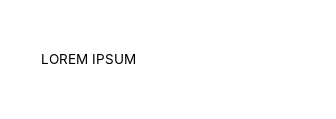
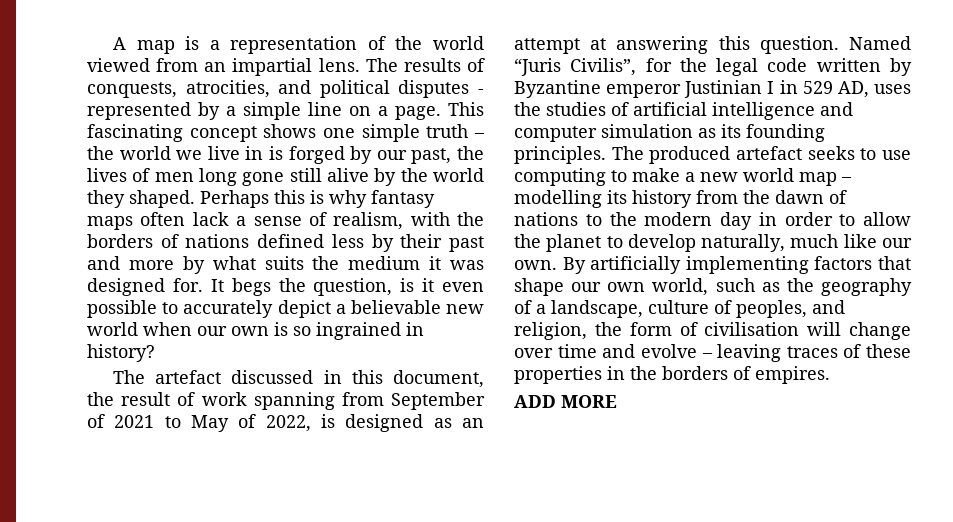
[41,54,136,65] LOREM IPSUM -> [113,36,484,54] [87,58,486,76] [87,80,484,98] [87,102,484,120] [87,124,486,142] [87,146,485,164] [87,168,484,186] [87,190,435,208] [87,212,484,230] [87,234,485,252] [87,256,484,274] [87,278,484,296] [87,300,484,318] [87,322,424,340] [87,344,155,362] [113,370,484,388] [87,392,485,410] [87,414,484,432] [514,36,911,54] [514,58,912,76] [514,80,912,98] [514,102,853,120] [514,124,825,142] [514,146,911,164] [514,168,852,186] [514,190,847,208] [514,212,911,230] [514,234,912,252] [514,256,911,274] [514,278,912,296] [514,300,845,318] [514,322,911,340] [514,344,911,362] [514,366,830,384] [514,395,617,408] A map is a representation of the world viewed from an impartial lens. The results of conquests, atrocities, and political disputes - represented by a simple line on a page. This fascinating concept shows one simple truth – the world we live in is forged by our past, the lives of men long gone still alive by the world they shaped. Perhaps this is why fantasy maps often lack a sense of realism, with the borders of nations defined less by their past and more by what suits the medium it was designed for. It begs the question, is it even possible to accurately depict a believable new world when our own is so ingrained in history? // The artefact discussed in this document, the result of work spanning from September of 2021 to May of 2022, is designed as an attempt at answering this question. Named “Juris Civilis”, for the legal code written by Byzantine emperor Justinian I in 529 AD, uses the studies of artificial intelligence and computer simulation as its founding principles. The produced artefact seeks to use computing to make a new world map – modelling its history from the dawn of nations to the modern day in order to allow the planet to develop naturally, much like our own. By artificially implementing factors that shape our own world, such as the geography of a landscape, culture of peoples, and religion, the form of civilisation will change over time and evolve – leaving traces of these properties in the borders of empires. // ADD MORE

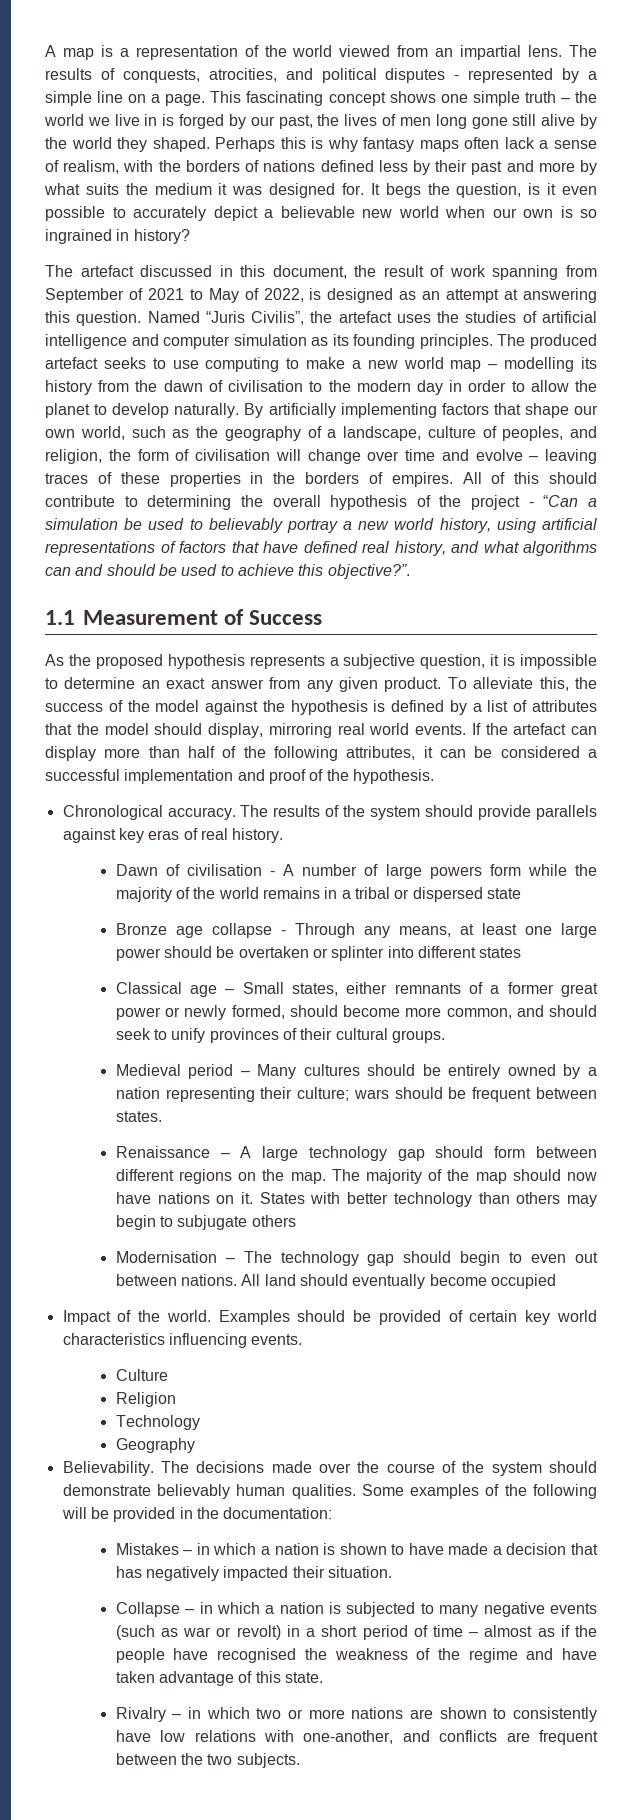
[645,58,912,76] [514,80,869,98] for the legal code written by Byzantine emperor Justinian I in 529 AD, -> [310,311,392,323] the artefact
[514,212,578,226] nations -> [228,380,304,392] civilisation
[701,234,912,252] [514,260,557,270] naturally, much like our own. -> [174,403,240,418] naturally.
[514,395,617,408] // ADD MORE -> [462,472,597,484] [45,495,597,510] [45,518,597,533] [45,541,597,556] [45,564,410,579] [45,609,323,625] [45,654,598,669] [45,677,597,692] [45,700,597,715] [45,723,597,738] [45,746,597,761] [45,769,434,784] [62,805,597,820] [62,828,284,843] [115,864,598,879] [115,887,521,902] [115,923,598,938] [115,946,522,961] [115,982,598,997] [115,1005,597,1020] [115,1028,446,1043] [115,1064,598,1079] [115,1087,598,1102] [115,1111,162,1122] [115,1146,597,1161] [115,1169,597,1184] [115,1192,598,1207] [115,1215,296,1230] [115,1251,599,1266] [115,1274,557,1289] [62,1310,597,1325] [62,1333,303,1348] [115,1369,168,1381] [115,1392,176,1407] [115,1415,200,1430] [115,1438,195,1453] [62,1461,597,1476] [62,1484,597,1499] [61,1507,333,1522] [115,1543,598,1555] [115,1566,393,1581] [115,1602,597,1617] [115,1625,597,1640] [115,1648,597,1663] [115,1671,324,1686] [115,1707,597,1722] [115,1730,598,1745] [115,1753,300,1768] All of this should contribute to determining the overall hypothesis of the project - “Can a simulation be used to believably portray a new world history, using artificial representations of factors that have defined real history, and what algorithms can and should be used to achieve this objective?”. // 1.1 Measurement of Success // As the proposed hypothesis represents a subjective question, it is impossible to determine an exact answer from any given product. To alleviate this, the success of the model against the hypothesis is defined by a list of attributes that the model should display, mirroring real world events. If the artefact can display more than half of the following attributes, it can be considered a successful implementation and proof of the hypothesis. // Chronological accuracy. The results of the system should provide parallels against key eras of real history. // Dawn of civilisation - A number of large powers form while the majority of the world remains in a tribal or dispersed state // Bronze age collapse - Through any means, at least one large power should be overtaken or splinter into different states // Classical age – Small states, either remnants of a former great power or newly formed, should become more common, and should seek to unify provinces of their cultural groups. // Medieval period – Many cultures should be entirely owned by a nation representing their culture; wars should be frequent between states. // Renaissance – A large technology gap should form between different regions on the map. The majority of the map should now have nations on it. States with better technology than others may begin to subjugate others // Modernisation – The technology gap should begin to even out between nations. All land should eventually become occupied // Impact of the world. Examples should be provided of certain key world characteristics influencing events. // Culture // Religion // Technology // Geography // Believability. The decisions made over the course of the system should demonstrate believably human qualities. Some examples of the following will be provided in the documentation: // Mistakes – in which a nation is shown to have made a decision that has negatively impacted their situation. // Collapse – in which a nation is subjected to many negative events (such as war or revolt) in a short period of time – almost as if the people have recognised the weakness of the regime and have taken advantage of this state. // Rivalry – in which two or more nations are shown to consistently have low relations with one-another, and conflicts are frequent between the two subjects.

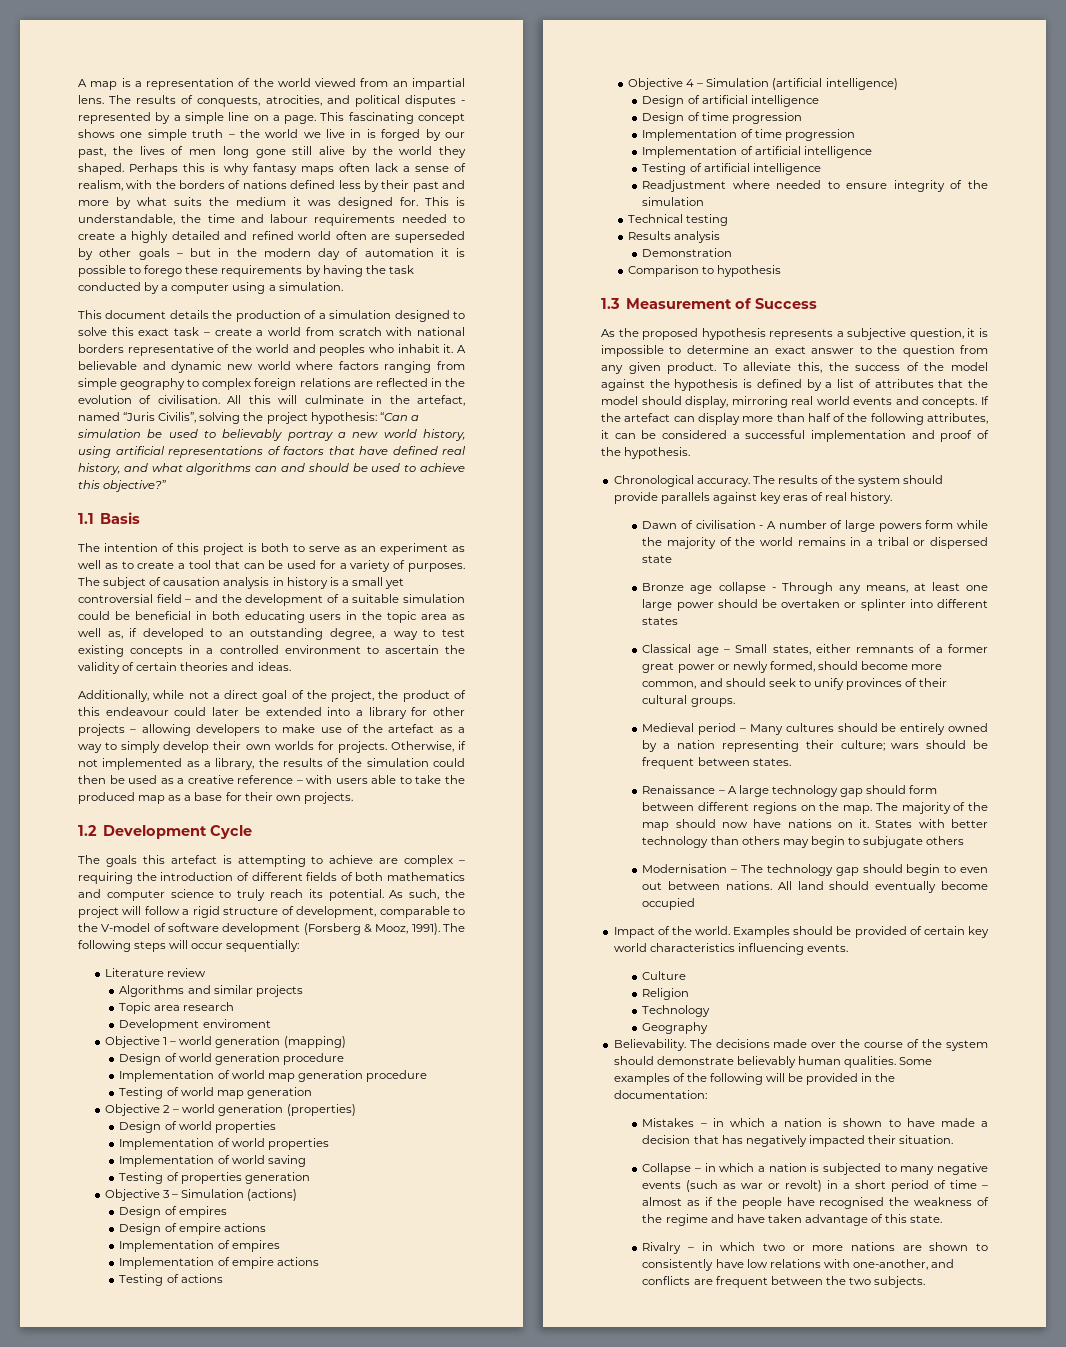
[370,183,597,198] [45,206,597,221] [45,229,190,244] [45,265,597,280] [45,288,597,303] [45,311,597,326] [45,334,597,349] [45,357,598,372] [45,380,597,395] [45,403,599,418] [45,426,597,441] [45,449,597,464] [45,472,597,487] [45,495,534,510] It begs the question, is it even possible to accurately depict a believable new world when our own is so ingrained in history? // The artefact discussed in this document, the result of work spanning from September of 2021 to May of 2022, is designed as an attempt at answering this question. Named “Juris Civilis”, the artefact uses the studies of artificial intelligence and computer simulation as its founding principles. The produced artefact seeks to use computing to make a new world map – modelling its history from the dawn of civilisation to the modern day in order to allow the planet to develop naturally. By artificially implementing factors that shape our own world, such as the geography of a landscape, culture of peoples, and religion, the form of civilisation will change over time and evolve – leaving traces of these properties in the borders of empires. All of this should contribute to determining the overall hypothesis of the project - -> [425,197,465,206] [78,214,465,226] [78,231,465,243] [78,248,465,260] [78,265,414,277] [78,282,343,294] [78,310,465,322] [78,327,465,336] [78,344,466,356] [78,361,465,373] [78,378,465,390] [78,395,466,406] [78,412,377,424] This is understandable, the time and labour requirements needed to create a highly detailed and refined world often are superseded by other goals – but in the modern day of automation it is possible to forego these requirements by having the task conducted by a computer using a simulation. // This document details the production of a simulation designed to solve this exact task – create a world from scratch with national borders representative of the world and peoples who inhabit it. A believable and dynamic new world where factors ranging from simple geography to complex foreign relations are reflected in the evolution of civilisation. All this will culminate in the artefact, named “Juris Civilis”, solving the project hypothesis:
[327,564,410,579] [45,610,75,625] objective?”. // 1.1 -> [103,480,167,492] [78,512,140,524] [78,543,465,555] [78,560,465,572] [78,577,405,589] [78,594,466,606] [78,611,465,623] [78,628,465,640] [78,645,465,657] [78,662,291,674] [78,690,466,702] [78,707,465,719] [78,724,465,736] [78,741,467,753] [78,758,466,770] [78,775,466,784] [78,792,353,804] [78,825,252,839] [78,855,465,867] [78,872,465,884] [78,889,466,901] [78,906,466,918] [78,923,465,935] [78,940,300,952] [105,968,207,977] [119,985,303,997] [119,1002,234,1014] [119,1019,271,1031] [105,1036,346,1048] [119,1053,344,1065] [119,1070,427,1082] [119,1087,312,1099] [105,1104,356,1116] [119,1121,276,1133] [119,1138,329,1150] [119,1155,306,1167] [119,1172,310,1184] [105,1189,298,1201] [119,1206,227,1218] [119,1223,266,1235] [119,1240,280,1252] [119,1257,319,1269] [119,1274,223,1286] [628,78,898,90] [642,95,819,107] [642,112,802,124] [642,129,855,141] [642,146,872,158] [642,163,821,175] [642,180,988,192] [642,197,705,206] [628,214,729,226] [628,231,721,243] [642,248,733,257] [628,265,782,277] [601,298,620,309] objective?” // 1.1 Basis // The intention of this project is both to serve as an experiment as well as to create a tool that can be used for a variety of purposes. The subject of causation analysis in history is a small yet controversial field – and the development of a suitable simulation could be beneficial in both educating users in the topic area as well as, if developed to an outstanding degree, a way to test existing concepts in a controlled environment to ascertain the validity of certain theories and ideas. // Additionally, while not a direct goal of the project, the product of this endeavour could later be extended into a library for other projects – allowing developers to make use of the artefact as a way to simply develop their own worlds for projects. Otherwise, if not implemented as a library, the results of the simulation could then be used as a creative reference – with users able to take the produced map as a base for their own projects. // 1.2 Development Cycle // The goals this artefact is attempting to achieve are complex – requiring the introduction of different fields of both mathematics and computer science to truly reach its potential. As such, the project will follow a rigid structure of development, comparable to the V-model of software development (Forsberg & Mooz, 1991). The following steps will occur sequentially: // Literature review // Algorithms and similar projects // Topic area research // Development enviroment // Objective 1 – world generation (mapping) // Design of world generation procedure // Implementation of world map generation procedure // Testing of world map generation // Objective 2 – world generation (properties) // Design of world properties // Implementation of world properties // Implementation of world saving // Testing of properties generation // Objective 3 – Simulation (actions) // Design of empires // Design of empire actions // Implementation of empires // Implementation of empire actions // Testing of actions // Objective 4 – Simulation (artificial intelligence) // Design of artificial intelligence // Design of time progression // Implementation of time progression // Implementation of artificial intelligence // Testing of artificial intelligence // Readjustment where needed to ensure integrity of the simulation // Technical testing // Results analysis // Demonstration // Comparison to hypothesis // 1.3
(264, 684) none -> [859,345,955,357] to the question
[415,724,466,735] events. -> [853,396,978,408] events and concepts.

